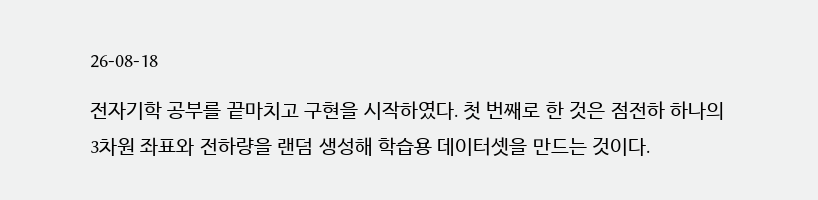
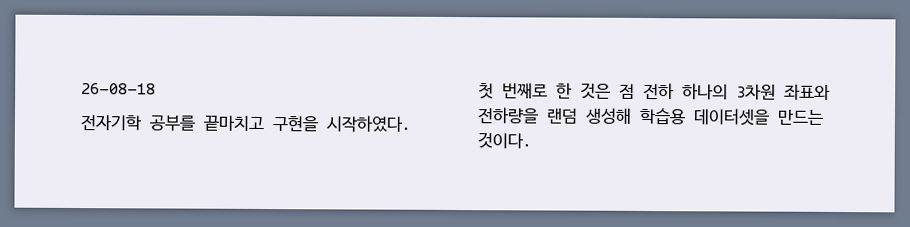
[610,101,665,119] 점전하 -> [619,82,675,100] 점 전하

